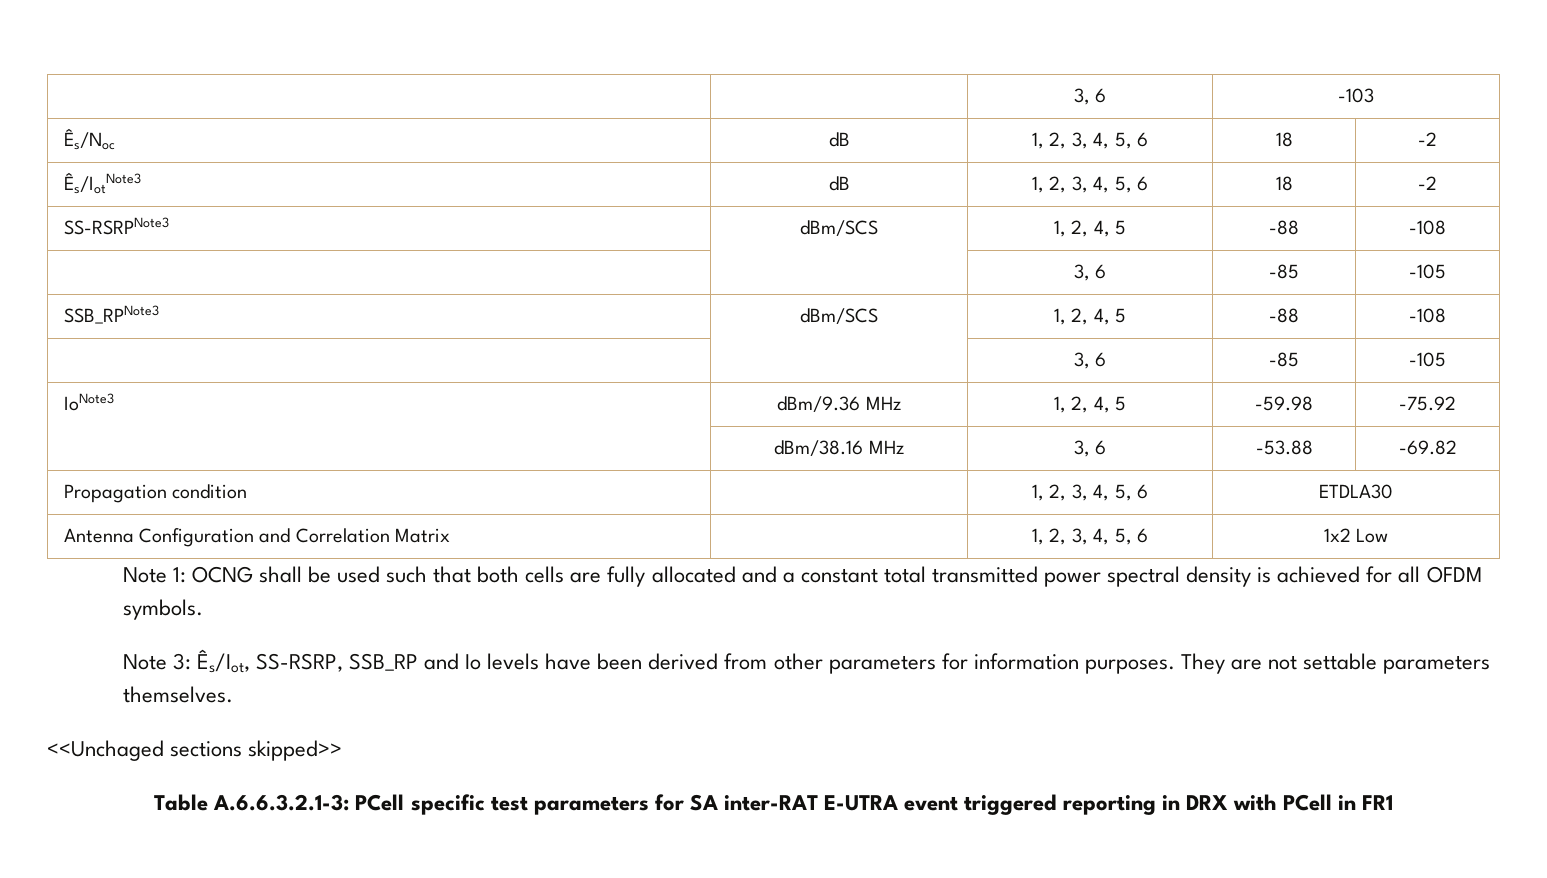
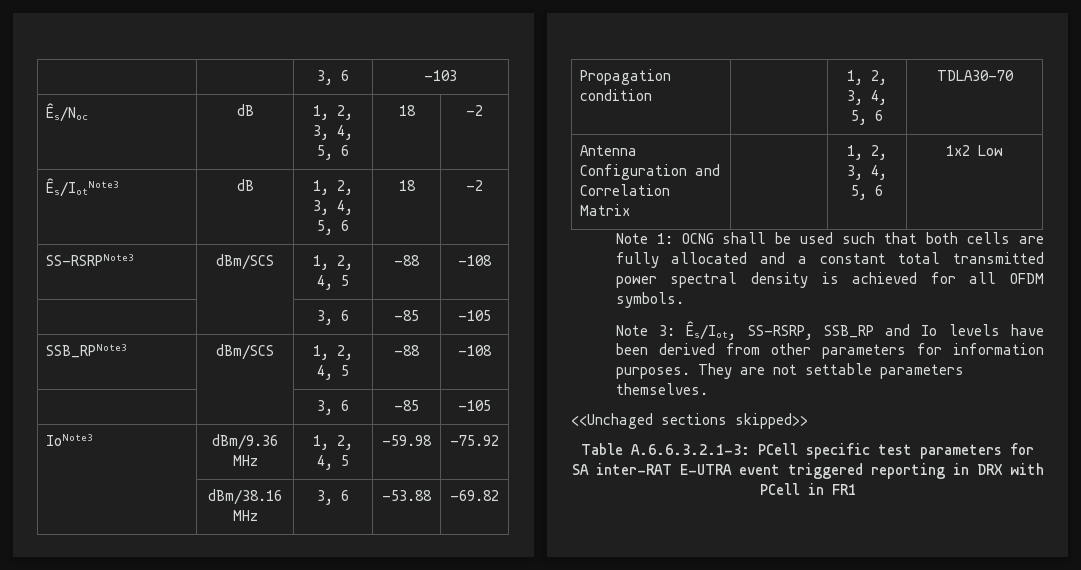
[1319,484,1393,499] ETDLA30 -> [936,70,1014,81] TDLA30-70

